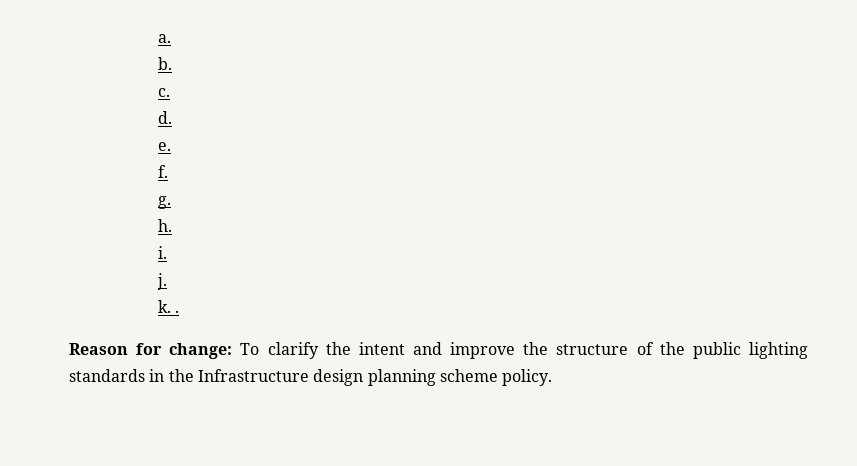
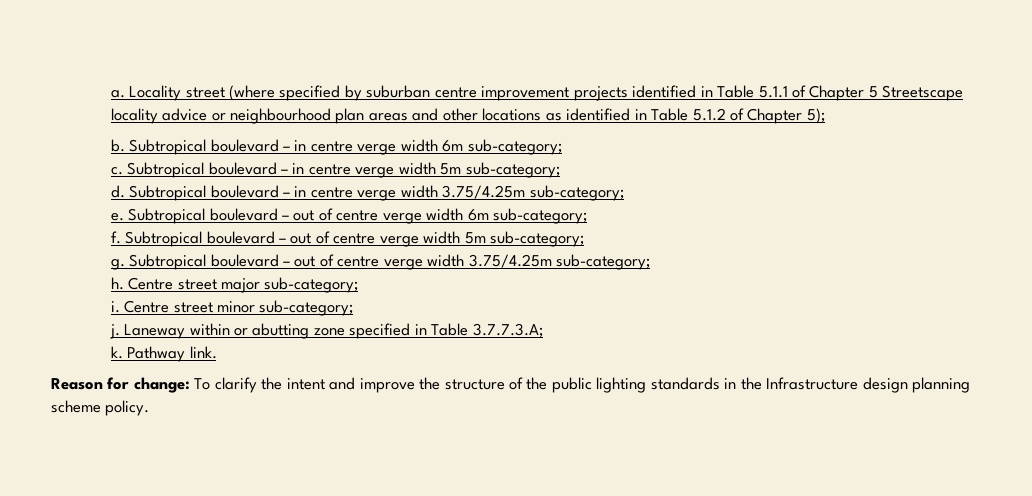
[158,57,173,70] [158,88,171,97] [158,111,173,124] [158,142,172,151] [158,165,169,178] [158,196,172,209] [158,219,173,232] [158,246,168,259] [157,273,168,290] // b. // c. // d. // e. // f. // g. // h. // i. // j. -> [129,85,964,101] [110,108,825,124] [110,139,562,155] [110,162,560,178] [110,185,624,201] [110,208,588,224] [110,231,585,247] [110,254,651,270] [110,277,359,293] [110,300,354,316] [109,323,543,339] Locality street (where specified by suburban centre improvement projects identified in Table 5.1.1 of Chapter 5 Streetscape locality advice or neighbourhood plan areas and other locations as identified in Table 5.1.2 of Chapter 5); // b. Subtropical boulevard – in centre verge width 6m sub-category; // c. Subtropical boulevard – in centre verge width 5m sub-category; // d. Subtropical boulevard – in centre verge width 3.75/4.25m sub-category; // e. Subtropical boulevard – out of centre verge width 6m sub-category; // f. Subtropical boulevard – out of centre verge width 5m sub-category; // g. Subtropical boulevard – out of centre verge width 3.75/4.25m sub-category; // h. Centre street major sub-category; // i. Centre street minor sub-category; // j. Laneway within or abutting zone specified in Table 3.7.7.3.A;
[175,310,180,313] . -> [127,346,217,362] Pathway link.

